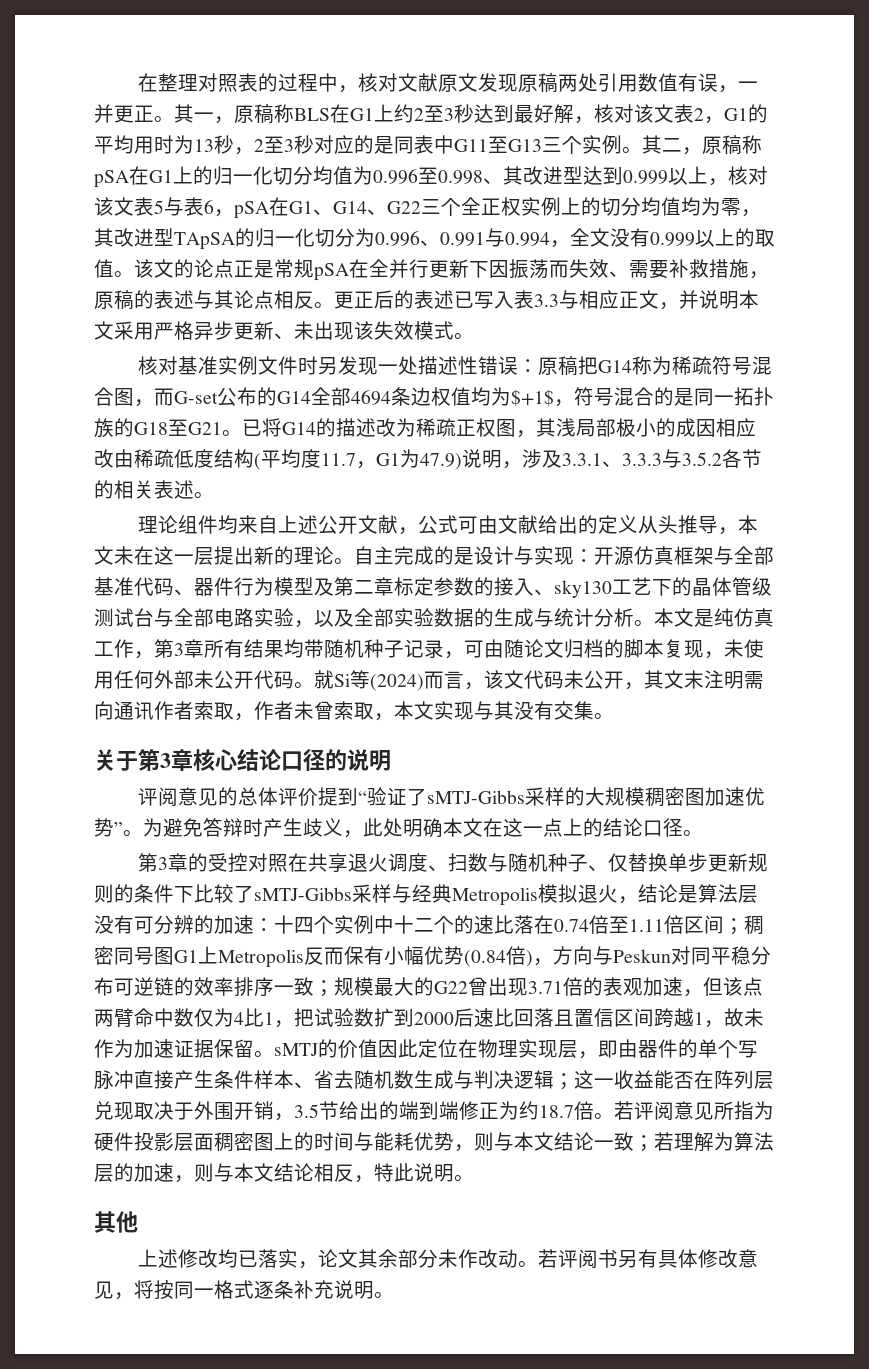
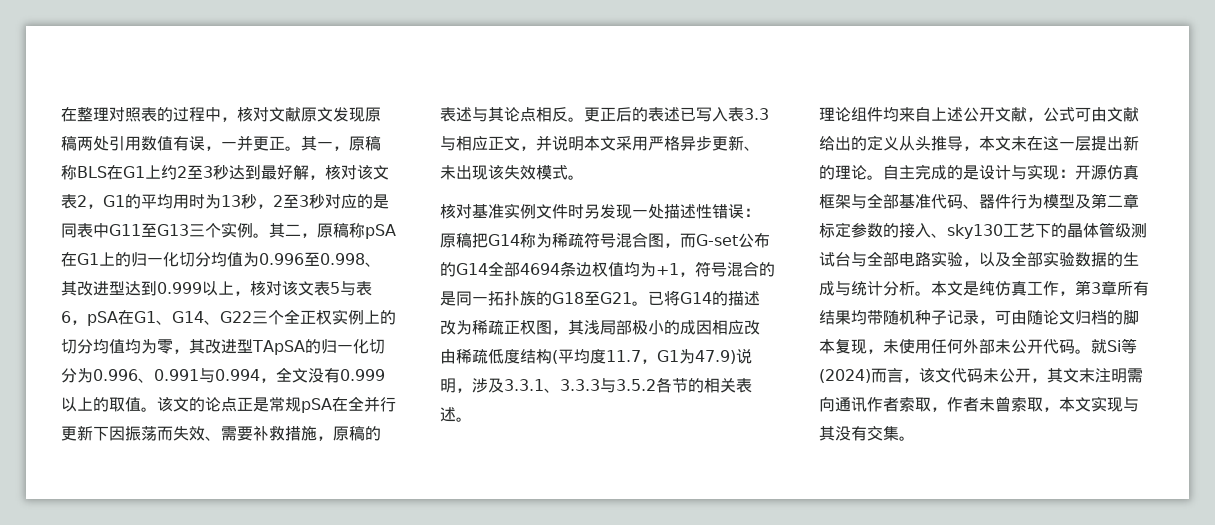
[511,389,554,406] $+1$ -> [656,263,679,275] +1
[94,749,391,771] [138,787,766,807] [94,818,703,838] [138,853,769,873] [94,884,758,906] [94,915,764,935] [94,946,771,968] [94,977,763,997] [94,1008,764,1028] [94,1039,758,1059] [94,1070,774,1090] [94,1101,774,1121] [94,1132,774,1152] [94,1163,474,1183] [94,1211,138,1233] [138,1249,759,1269] [94,1280,394,1300] // 关于第3章核心结论口径的说明 // 评阅意见的总体评价提到“验证了sMTJ-Gibbs采样的大规模稠密图加速优势”。为避免答辩时产生歧义，此处明确本文在这一点上的结论口径。 // 第3章的受控对照在共享退火调度、扫数与随机种子、仅替换单步更新规则的条件下比较了sMTJ-Gibbs采样与经典Metropolis模拟退火，结论是算法层没有可分辨的加速：十四个实例中十二个的速比落在0.74倍至1.11倍区间；稠密同号图G1上Metropolis反而保有小幅优势(0.84倍)，方向与Peskun对同平稳分布可逆链的效率排序一致；规模最大的G22曾出现3.71倍的表观加速，但该点两臂命中数仅为4比1，把试验数扩到2000后速比回落且置信区间跨越1，故未作为加速证据保留。sMTJ的价值因此定位在物理实现层，即由器件的单个写脉冲直接产生条件样本、省去随机数生成与判决逻辑；这一收益能否在阵列层兑现取决于外围开销，3.5节给出的端到端修正为约18.7倍。若评阅意见所指为硬件投影层面稠密图上的时间与能耗优势，则与本文结论一致；若理解为算法层的加速，则与本文结论相反，特此说明。 // 其他 // 上述修改均已落实，论文其余部分未作改动。若评阅书另有具体修改意见，将按同一格式逐条补充说明。 -> (915, 438) none

